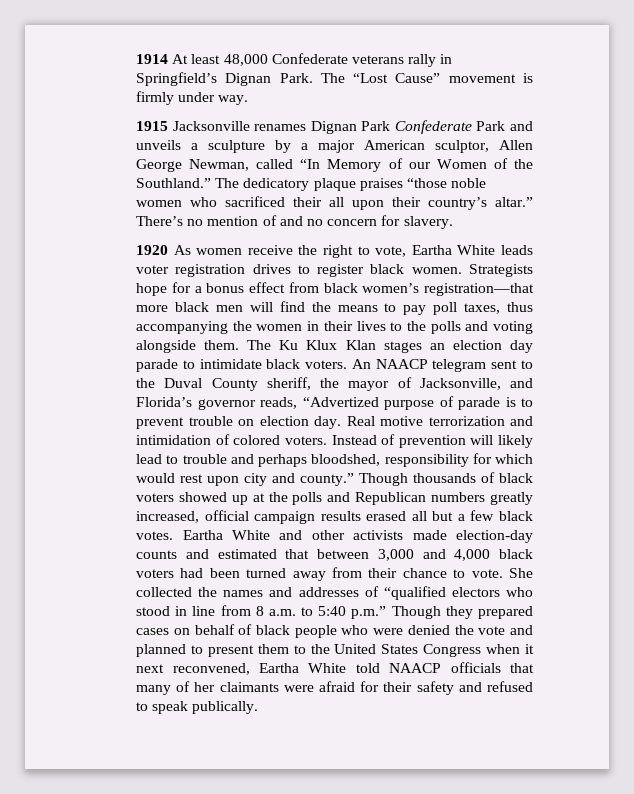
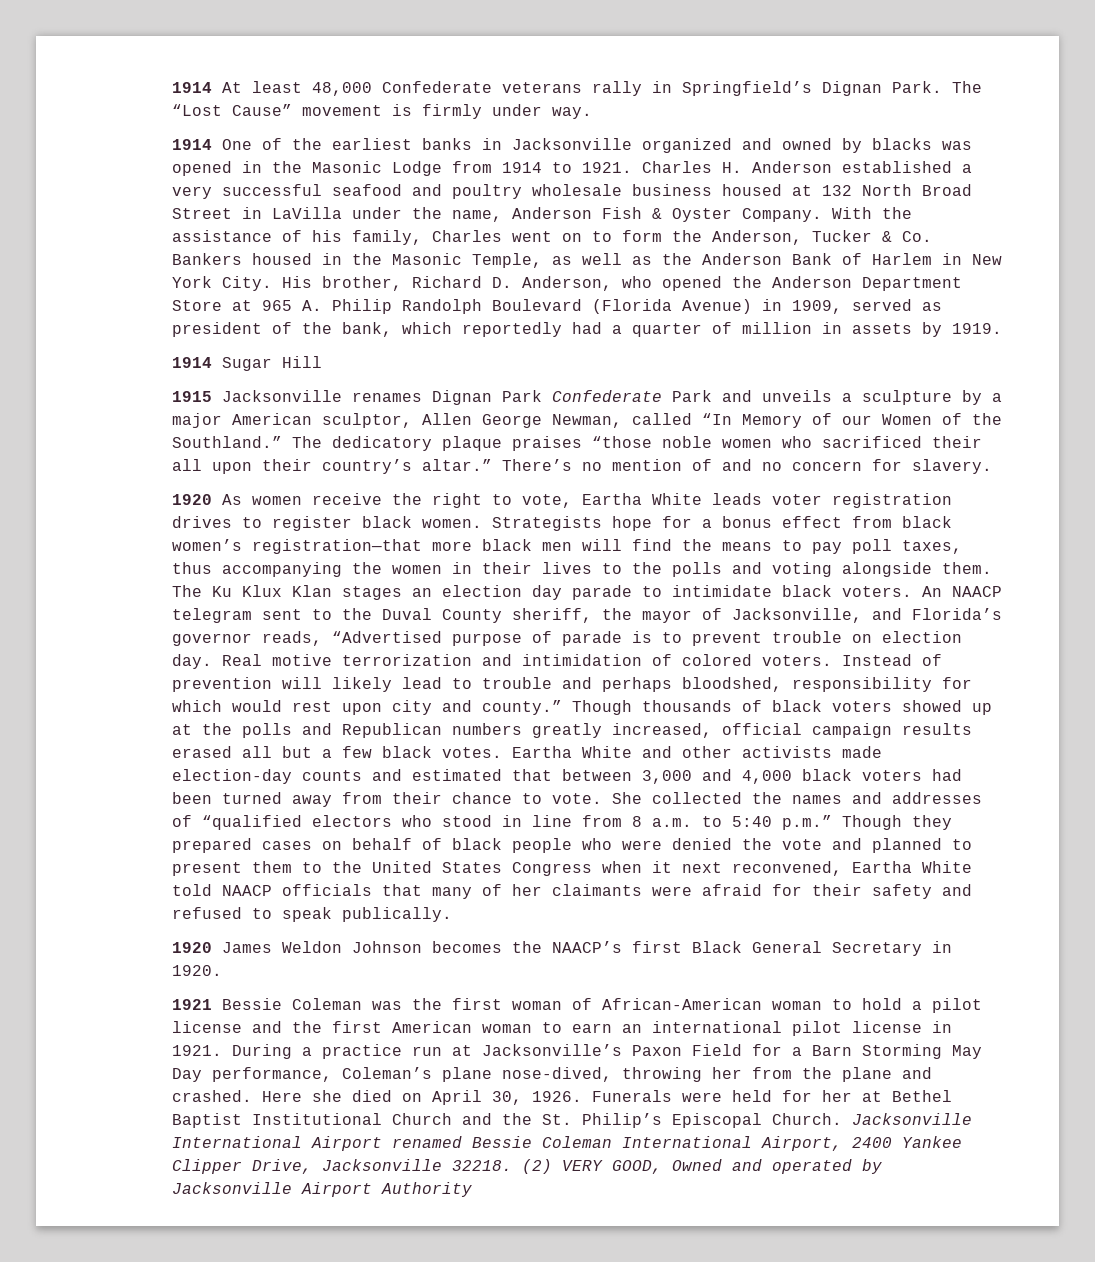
(249, 100) none -> [172,138,973,153] [172,161,973,176] [172,184,973,199] [172,207,913,222] [172,230,933,245] [172,253,1003,268] [172,276,963,291] [172,299,943,314] [172,322,1003,337] [172,356,323,371] // 1914 One of the earliest banks in Jacksonville organized and owned by blacks was opened in the Masonic Lodge from 1914 to 1921. Charles H. Anderson established a very successful seafood and poultry wholesale business housed at 132 North Broad Street in LaVilla under the name, Anderson Fish & Oyster Company. With the assistance of his family, Charles went on to form the Anderson, Tucker & Co. Bankers housed in the Masonic Temple, as well as the Anderson Bank of Harlem in New York City. His brother, Richard D. Anderson, who opened the Anderson Department Store at 965 A. Philip Randolph Boulevard (Florida Avenue) in 1909, served as president of the bank, which reportedly had a quarter of million in assets by 1919. // 1914 Sugar Hill
[302,397,379,407] “Advertized -> [332,631,443,643] “Advertised
(259, 707) none -> [172,941,953,956] [172,965,223,976] [172,998,983,1013] [172,1021,953,1036] [172,1044,983,1059] [172,1067,933,1082] [172,1090,953,1105] [172,1113,973,1128] [172,1136,963,1151] [172,1159,883,1174] [172,1182,473,1197] // 1920 James Weldon Johnson becomes the NAACP’s first Black General Secretary in 1920. // 1921 Bessie Coleman was the first woman of African-American woman to hold a pilot license and the first American woman to earn an international pilot license in 1921. During a practice run at Jacksonville’s Paxon Field for a Barn Storming May Day performance, Coleman’s plane nose-dived, throwing her from the plane and crashed. Here she died on April 30, 1926. Funerals were held for her at Bethel Baptist Institutional Church and the St. Philip’s Episcopal Church. Jacksonville International Airport renamed Bessie Coleman International Airport, 2400 Yankee Clipper Drive, Jacksonville 32218. (2) VERY GOOD, Owned and operated by Jacksonville Airport Authority

